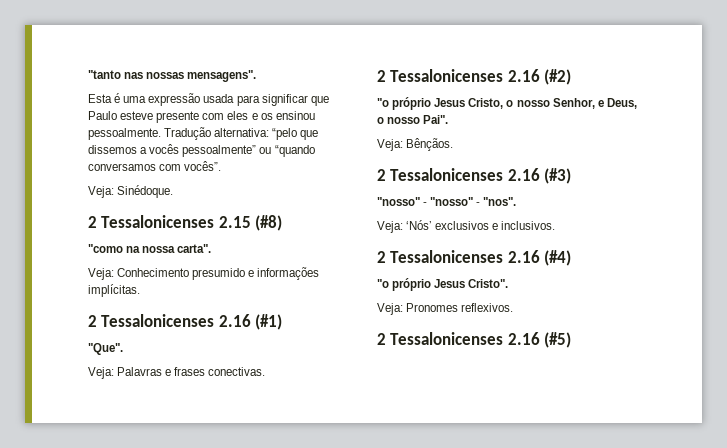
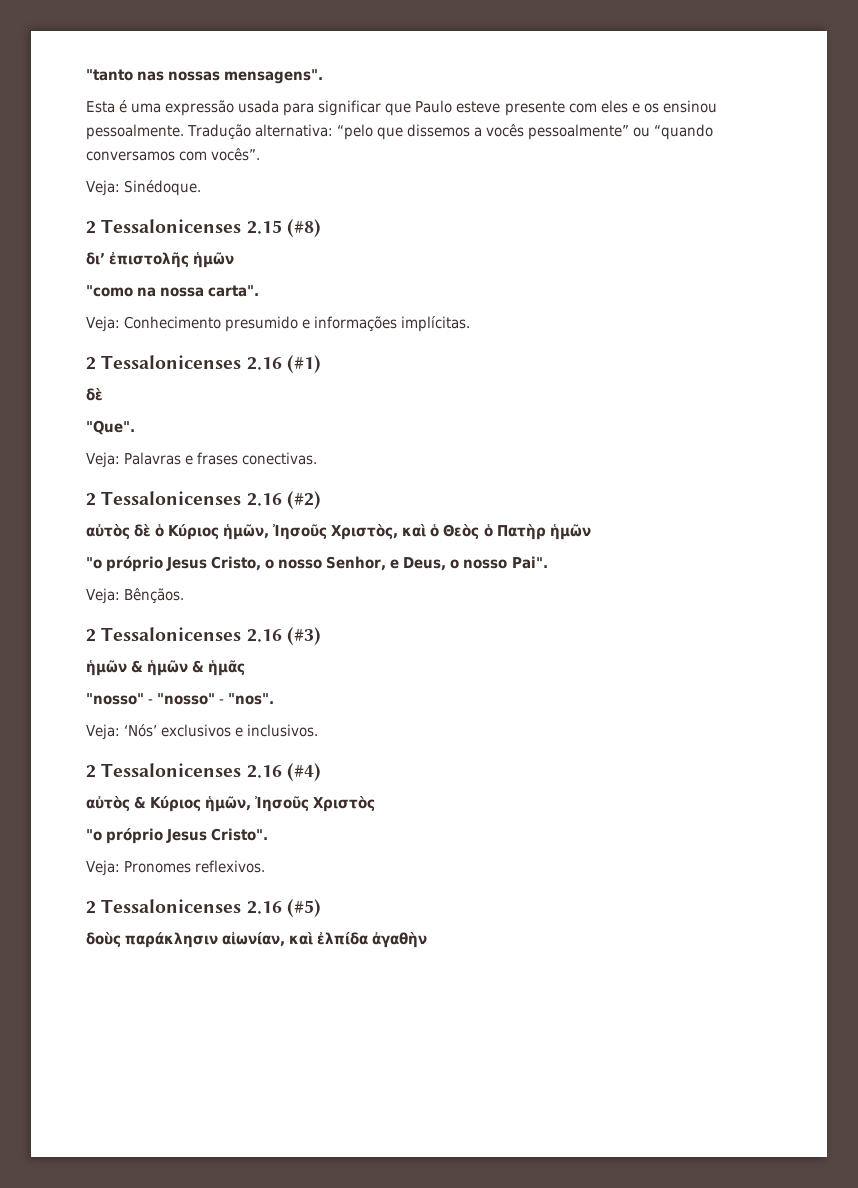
(283, 223) none -> [86,252,235,268] // δι’ ἐπιστολῆς ἡμῶν
(283, 322) none -> [86,388,103,401] // δὲ
(572, 77) none -> [86,524,591,540] // αὐτὸς δὲ ὁ Κύριος ἡμῶν, Ἰησοῦς Χριστὸς, καὶ ὁ Θεὸς ὁ Πατὴρ ἡμῶν
(572, 176) none -> [86,660,246,676] // ἡμῶν & ἡμῶν & ἡμᾶς
(572, 258) none -> [86,796,376,812] // αὐτὸς & Κύριος ἡμῶν, Ἰησοῦς Χριστὸς
(572, 340) none -> [86,932,428,948] // δοὺς παράκλησιν αἰωνίαν, καὶ ἐλπίδα ἀγαθὴν

